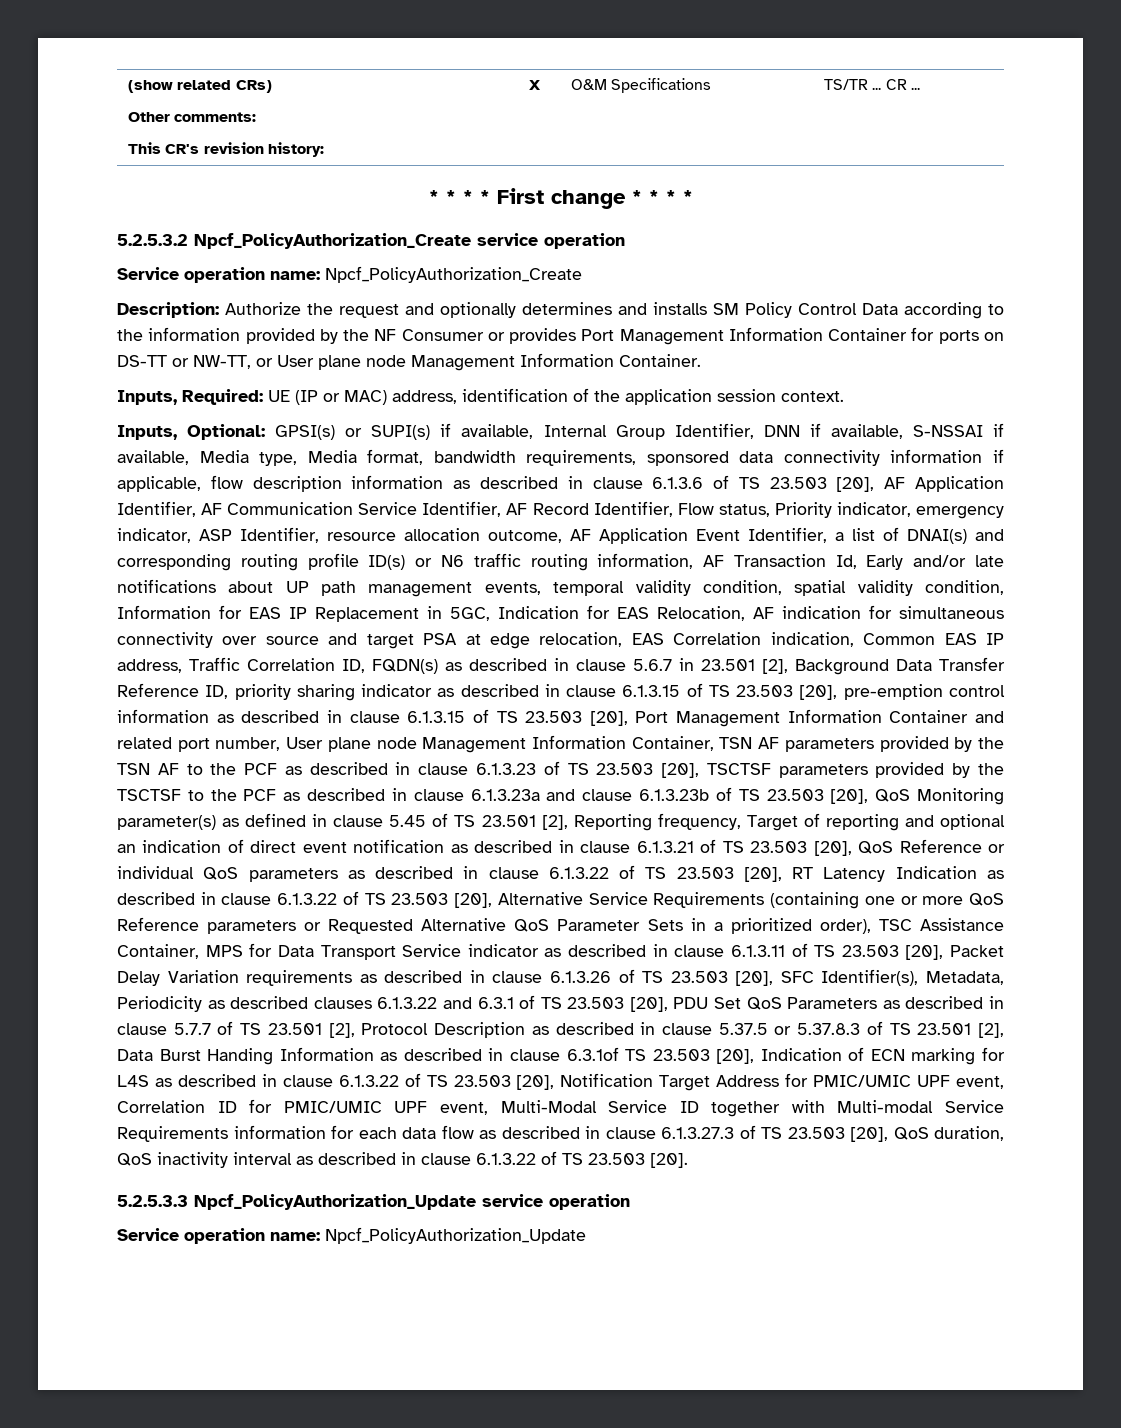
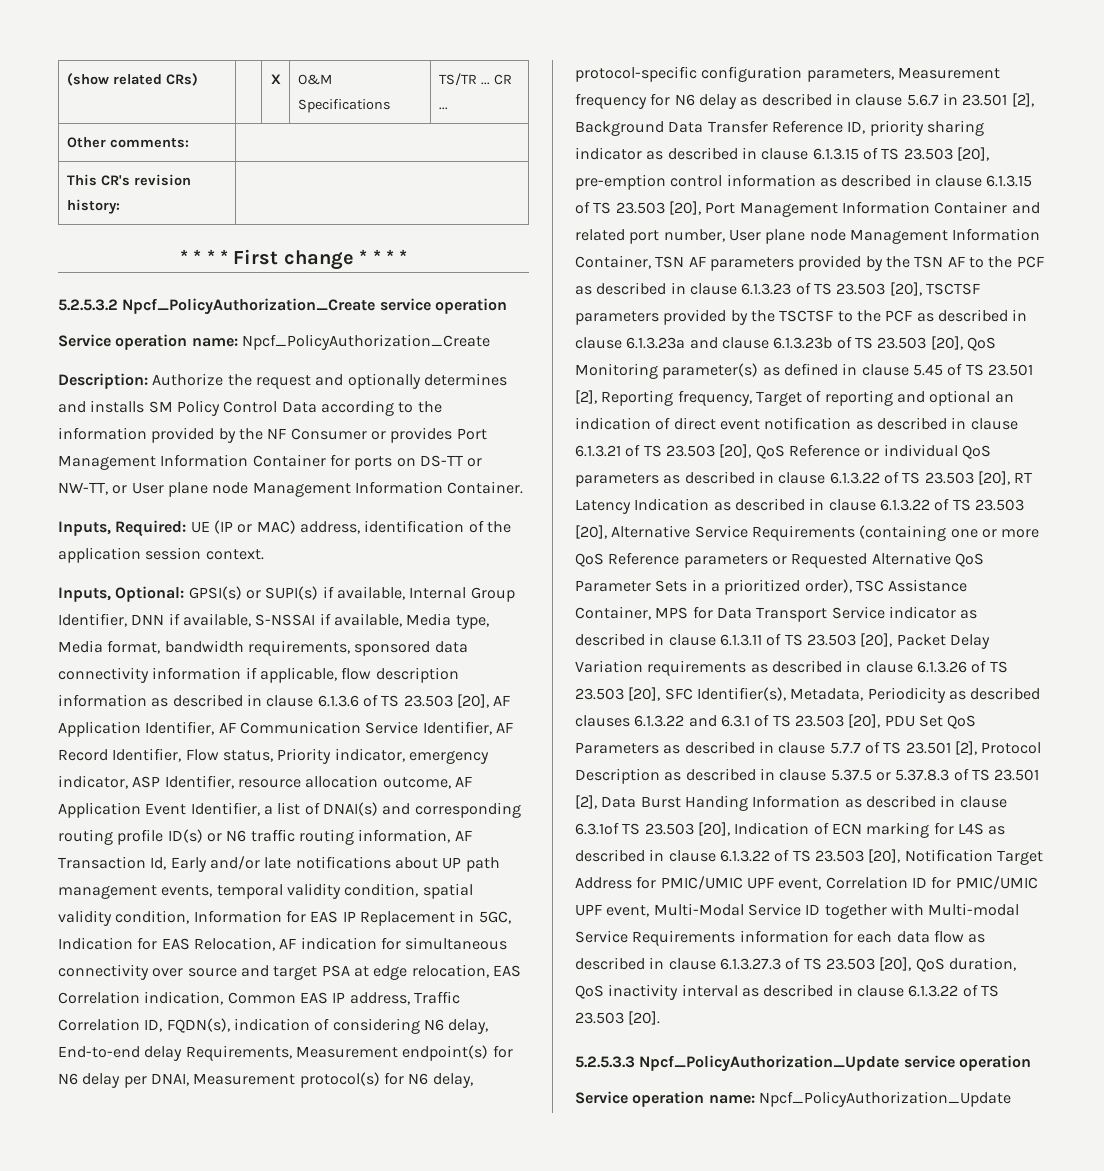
[372,659,438,674] FQDN(s) -> [166,1018,489,1034] [58,1045,513,1061] [58,1072,473,1088] [575,66,1000,82] [575,93,737,109] FQDN(s), indication of considering N6 delay, End-to-end delay Requirements, Measurement endpoint(s) for N6 delay per DNAI, Measurement protocol(s) for N6 delay, protocol-specific configuration parameters, Measurement frequency for N6 delay

